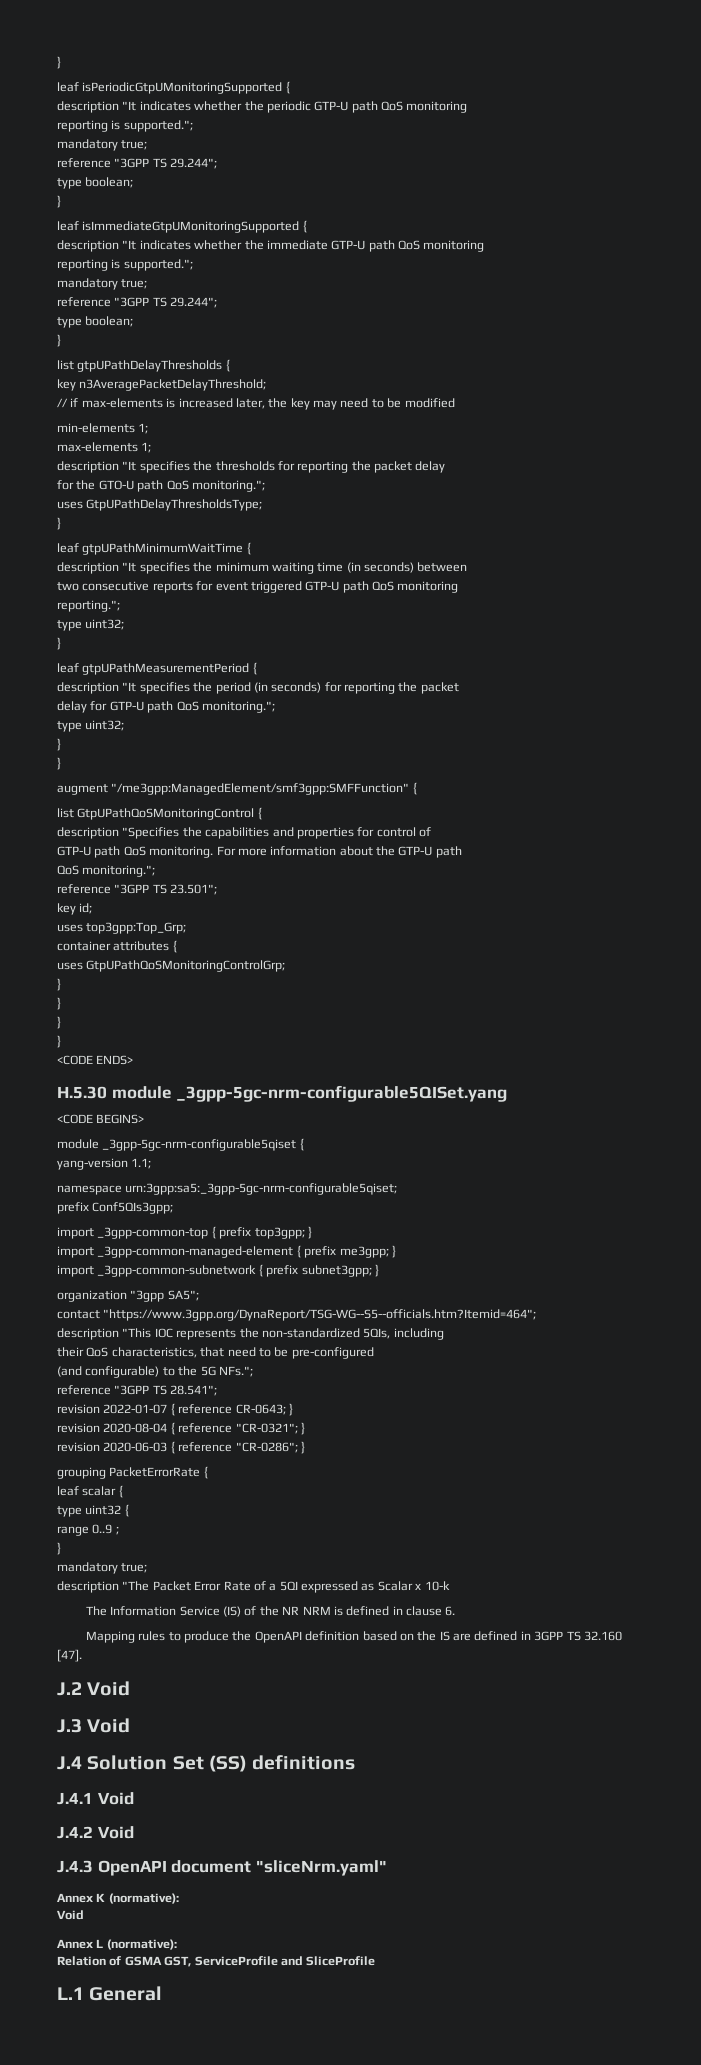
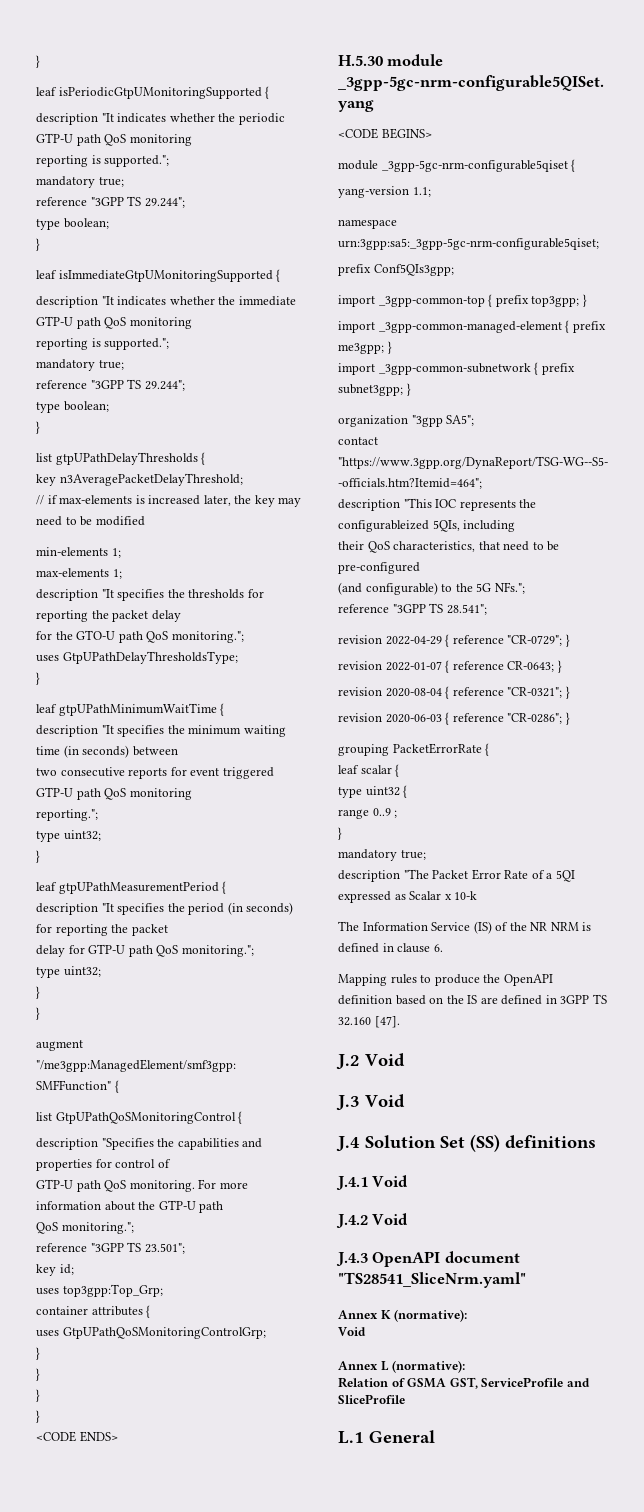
[261,1328,360,1338] non-standardized -> [338,520,429,532] configurableized
(218, 1390) none -> [338,634,570,647] // revision 2022-04-29 { reference "CR-0729"; }
[255,1860,387,1876] "sliceNrm.yaml" -> [338,1272,526,1288] "TS28541_SliceNrm.yaml"

